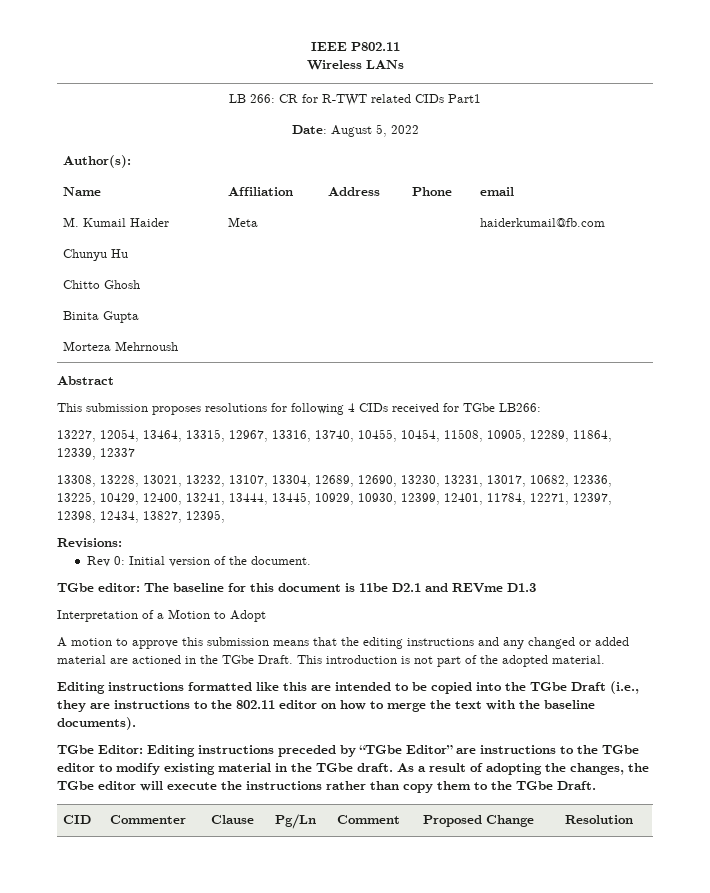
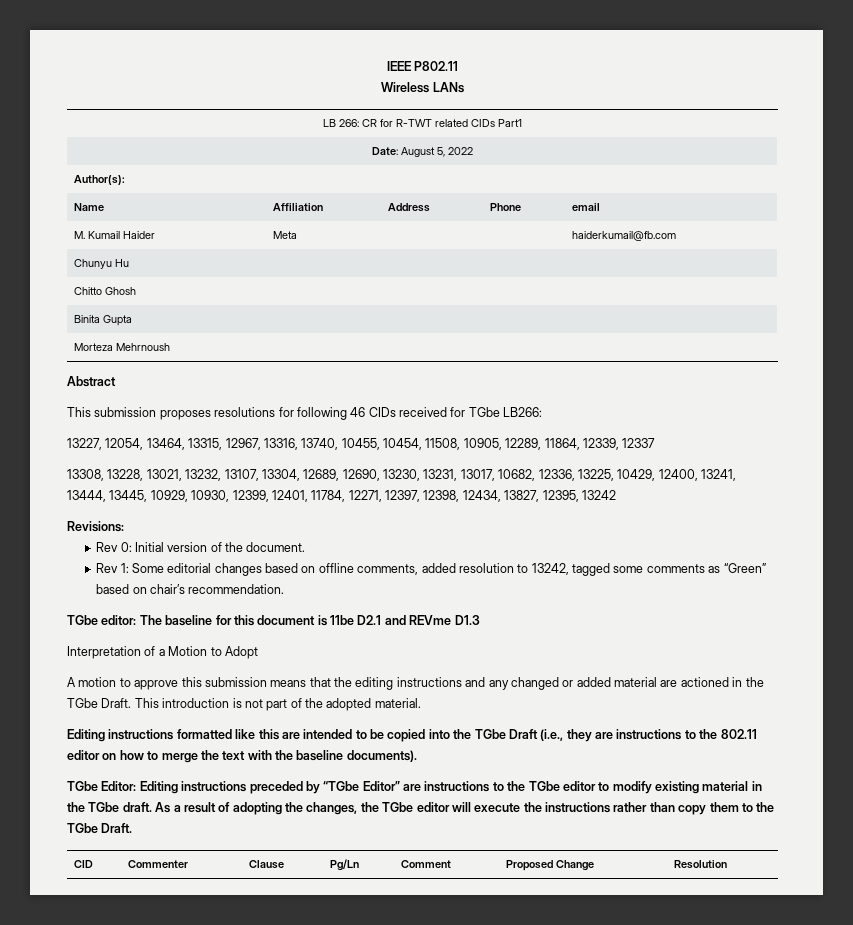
[348,403,355,412] 4 -> [350,407,366,417] 46
(225, 516) none -> [581,490,616,500] 13242
(312, 560) none -> [96,563,766,576] [96,584,285,594] // Rev 1: Some editorial changes based on offline comments, added resolution to 13242, tagged some comments as “Green” based on chair’s recommendation.

